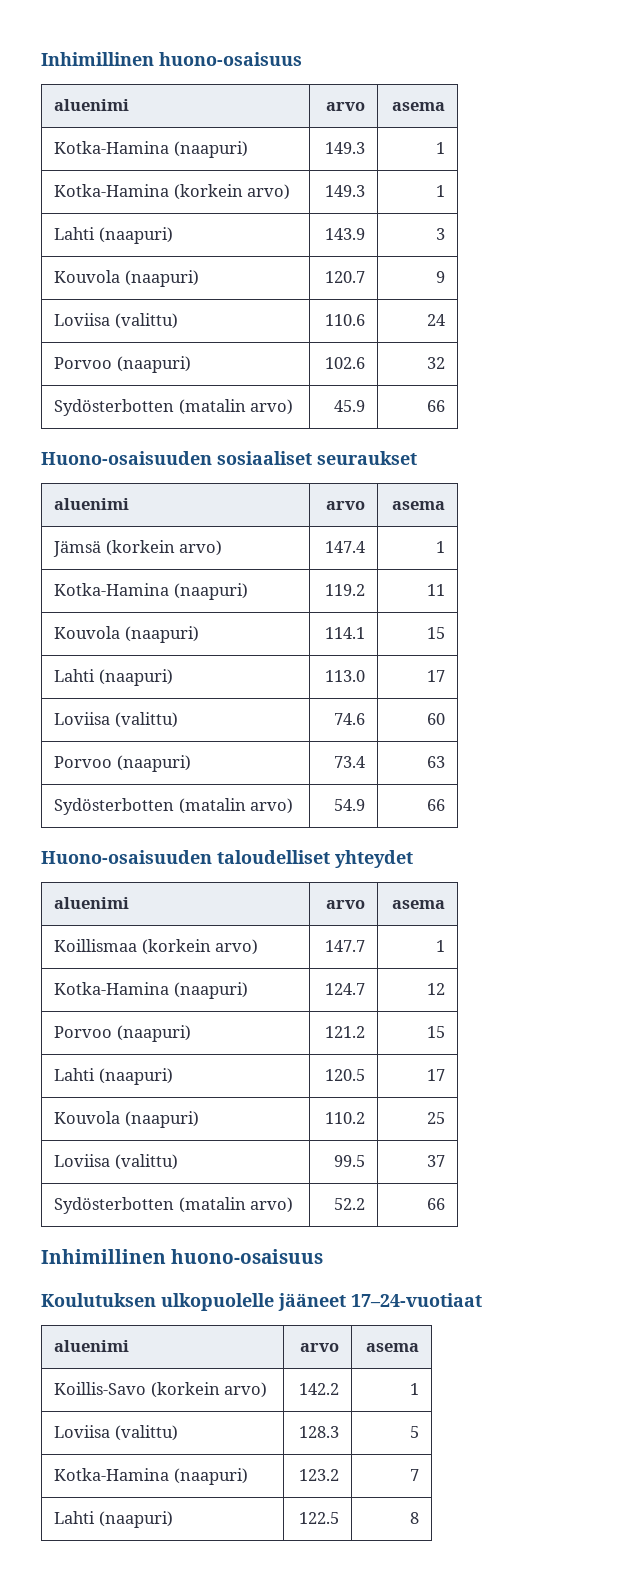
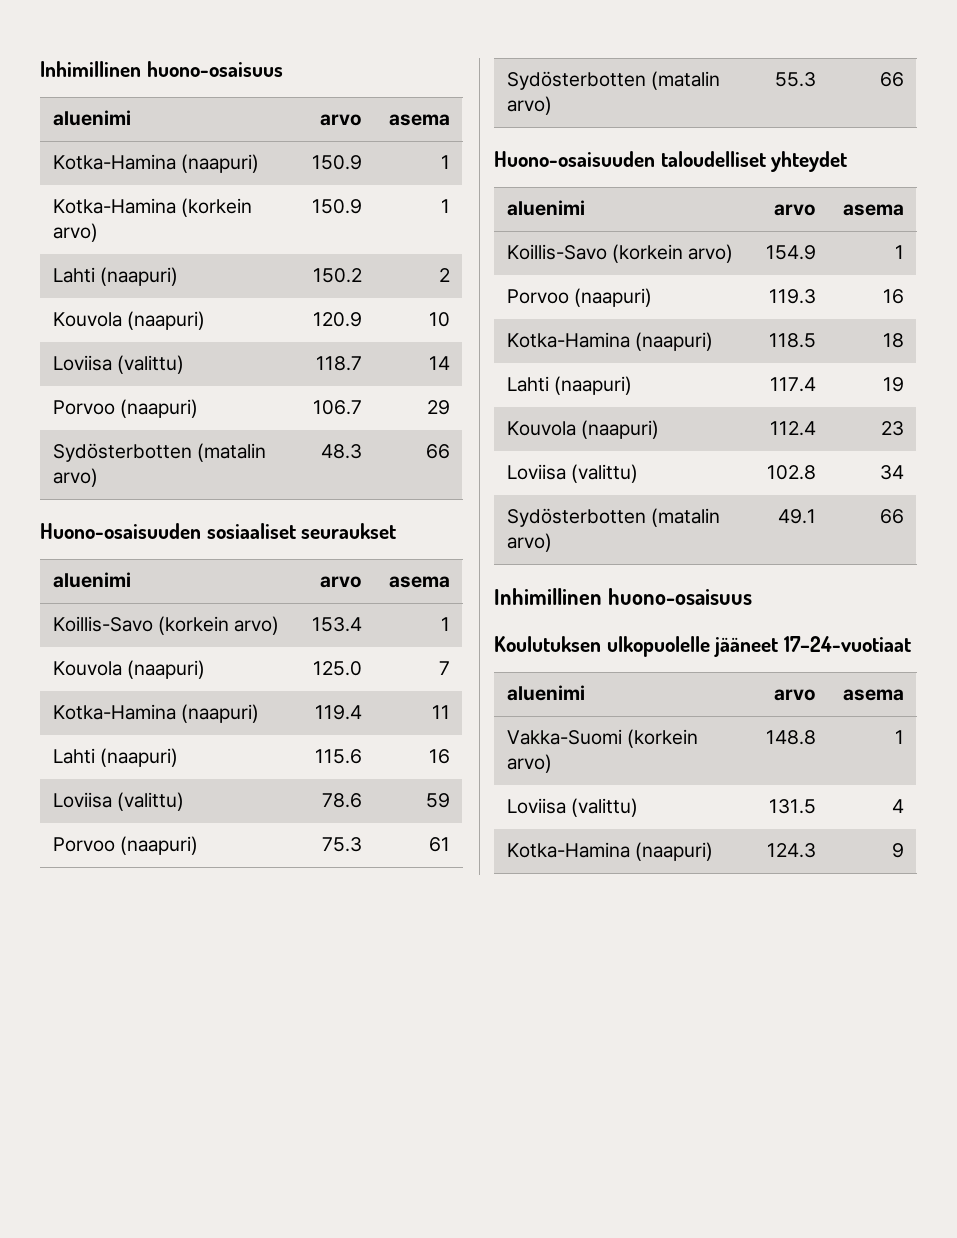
[324,142,365,154] 149.3 -> [312,155,363,170] 150.9
[324,185,365,197] 149.3 -> [312,199,363,214] 150.9
[324,228,365,240] [435,228,445,240] [54,270,199,287] [324,271,365,283] [435,271,445,283] [54,313,178,329] [324,314,365,326] [426,314,445,326] [54,356,191,373] [324,357,365,369] [426,357,445,369] [54,399,294,416] [333,400,365,412] 143.9 | 3 // Kouvola (naapuri) | 120.7 | 9 // Loviisa (valittu) | 110.6 | 24 // Porvoo (naapuri) | 102.6 | 32 // Sydösterbotten (matalin arvo) | 45.9 -> [313,268,363,283] [439,268,451,282] [52,311,205,330] [313,312,363,327] [429,312,451,327] [52,355,184,374] [316,356,363,371] [429,356,451,370] [52,399,198,418] [313,400,363,415] [427,400,451,415] [52,443,266,462] [52,468,98,487] [321,444,363,459] 150.2 | 2 // Kouvola (naapuri) | 120.9 | 10 // Loviisa (valittu) | 118.7 | 14 // Porvoo (naapuri) | 106.7 | 29 // Sydösterbotten (matalin arvo) | 48.3
[53,540,223,557] [324,541,365,553] [435,541,445,553] [54,583,248,600] [324,584,365,596] Jämsä (korkein arvo) | 147.4 | 1 // Kotka-Hamina (naapuri) | 119.2 -> [52,616,280,635] [312,617,363,632] [441,617,451,631] [52,660,205,679] [313,661,363,676] [439,661,451,675] [52,704,259,723] [315,705,363,720] Koillis-Savo (korkein arvo) | 153.4 | 1 // Kouvola (naapuri) | 125.0 | 7 // Kotka-Hamina (naapuri) | 119.4
[54,626,199,643] [324,627,365,639] [426,627,445,639] [54,669,173,686] [324,670,365,682] [426,670,445,682] [54,712,178,728] [333,713,365,725] [426,713,445,725] [54,755,191,772] [333,756,365,768] [426,756,445,768] [54,798,294,815] [333,799,365,811] // Kouvola (naapuri) | 114.1 | 15 // Lahti (naapuri) | 113.0 | 17 // Loviisa (valittu) | 74.6 | 60 // Porvoo (naapuri) | 73.4 | 63 // Sydösterbotten (matalin arvo) | 54.9 -> [52,748,178,767] [315,749,363,764] [429,749,451,764] [52,792,184,811] [322,793,363,808] [426,793,451,808] [52,836,198,855] [322,837,363,852] [429,837,451,852] [506,71,720,90] [506,96,552,115] [775,72,817,87] // Lahti (naapuri) | 115.6 | 16 // Loviisa (valittu) | 78.6 | 59 // Porvoo (naapuri) | 75.3 | 61 // Sydösterbotten (matalin arvo) | 55.3
[54,939,259,955] [324,940,365,952] [435,940,445,952] [54,982,248,999] [324,983,365,995] [426,983,445,995] [54,1025,191,1042] [324,1026,365,1038] [426,1026,445,1038] [54,1068,173,1085] [324,1069,365,1081] [426,1069,445,1081] [54,1111,199,1128] [324,1112,365,1124] [426,1112,445,1124] [54,1154,178,1170] [333,1155,365,1167] [426,1155,445,1167] [54,1197,294,1214] [333,1198,365,1210] Koillismaa (korkein arvo) | 147.7 | 1 // Kotka-Hamina (naapuri) | 124.7 | 12 // Porvoo (naapuri) | 121.2 | 15 // Lahti (naapuri) | 120.5 | 17 // Kouvola (naapuri) | 110.2 | 25 // Loviisa (valittu) | 99.5 | 37 // Sydösterbotten (matalin arvo) | 52.2 -> [506,244,734,263] [766,245,817,260] [895,245,905,259] [506,288,652,307] [769,289,817,304] [883,289,905,304] [506,332,713,351] [769,333,817,348] [883,333,905,348] [506,376,632,395] [770,377,817,392] [883,377,905,392] [506,420,659,439] [770,421,817,436] [881,421,905,436] [506,464,638,483] [767,465,817,480] [880,465,905,480] [506,508,720,527] [506,533,552,552] [778,509,817,524] Koillis-Savo (korkein arvo) | 154.9 | 1 // Porvoo (naapuri) | 119.3 | 16 // Kotka-Hamina (naapuri) | 118.5 | 18 // Lahti (naapuri) | 117.4 | 19 // Kouvola (naapuri) | 112.4 | 23 // Loviisa (valittu) | 102.8 | 34 // Sydösterbotten (matalin arvo) | 49.1
[54,1382,268,1398] [298,1383,339,1395] Koillis-Savo (korkein arvo) | 142.2 -> [506,729,698,748] [506,754,552,773] [766,730,817,745] Vakka-Suomi (korkein arvo) | 148.8
[298,1426,339,1438] [409,1426,419,1438] [54,1468,248,1485] [298,1469,339,1481] [409,1469,419,1481] [54,1511,173,1528] [298,1512,339,1524] [409,1512,419,1524] 128.3 | 5 // Kotka-Hamina (naapuri) | 123.2 | 7 // Lahti (naapuri) | 122.5 | 8 -> [769,799,817,814] [892,799,905,813] [506,842,713,861] [767,843,817,858] [892,843,905,858] 131.5 | 4 // Kotka-Hamina (naapuri) | 124.3 | 9

